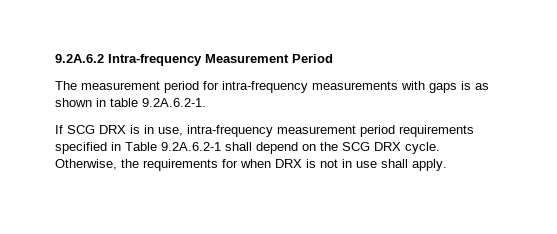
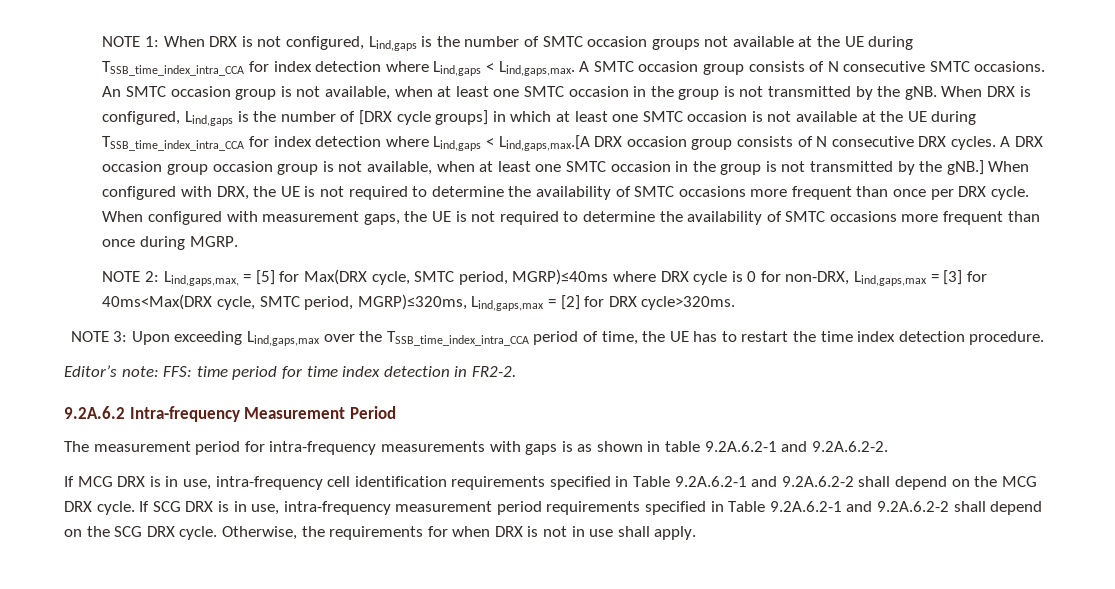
(55, 58) none -> [102,36,914,51] [102,61,1046,76] [102,86,1031,100] [102,110,977,126] [102,135,1044,151] [102,160,1030,175] [102,186,1029,200] [102,211,1040,225] [102,236,238,250] [102,269,987,286] [102,294,736,311] [70,331,1045,346] [64,365,516,380] NOTE 1: When DRX is not configured, Lind,gaps is the number of SMTC occasion groups not available at the UE during TSSB_time_index_intra_CCA for index detection where Lind,gaps < Lind,gaps,max. A SMTC occasion group consists of N consecutive SMTC occasions. An SMTC occasion group is not available, when at least one SMTC occasion in the group is not transmitted by the gNB. When DRX is configured, Lind,gaps is the number of [DRX cycle groups] in which at least one SMTC occasion is not available at the UE during TSSB_time_index_intra_CCA for index detection where Lind,gaps < Lind,gaps,max.[A DRX occasion group consists of N consecutive DRX cycles. A DRX occasion group occasion group is not available, when at least one SMTC occasion in the group is not transmitted by the gNB.] When configured with DRX, the UE is not required to determine the availability of SMTC occasions more frequent than once per DRX cycle. When configured with measurement gaps, the UE is not required to determine the availability of SMTC occasions more frequent than once during MGRP. // NOTE 2: Lind,gaps,max, = [5] for Max(DRX cycle, SMTC period, MGRP)≤40ms where DRX cycle is 0 for non-DRX, Lind,gaps,max = [3] for 40ms<Max(DRX cycle, SMTC period, MGRP)≤320ms, Lind,gaps,max = [2] for DRX cycle>320ms. // NOTE 3: Upon exceeding Lind,gaps,max over the TSSB_time_index_intra_CCA period of time, the UE has to restart the time index detection procedure. // Editor’s note: FFS: time period for time index detection in FR2-2. //
[142,98,206,107] 9.2A.6.2-1. // -> [704,441,888,452] [64,476,1037,490] [64,501,135,515] 9.2A.6.2-1 and 9.2A.6.2-2. // If MCG DRX is in use, intra-frequency cell identification requirements specified in Table 9.2A.6.2-1 and 9.2A.6.2-2 shall depend on the MCG DRX cycle.
(221, 146) none -> [846,501,950,512] and 9.2A.6.2-2

